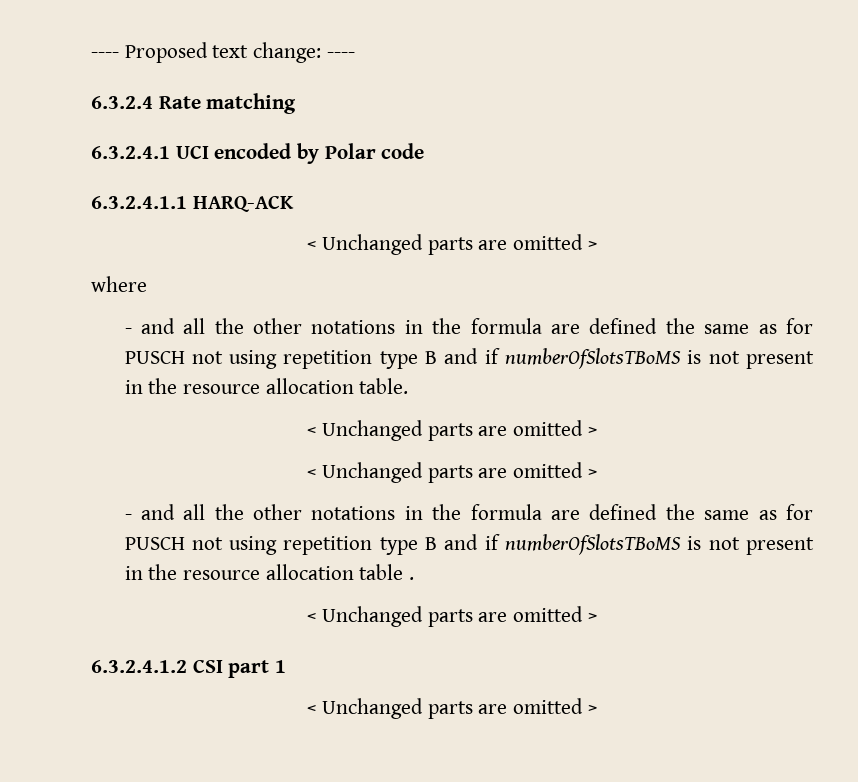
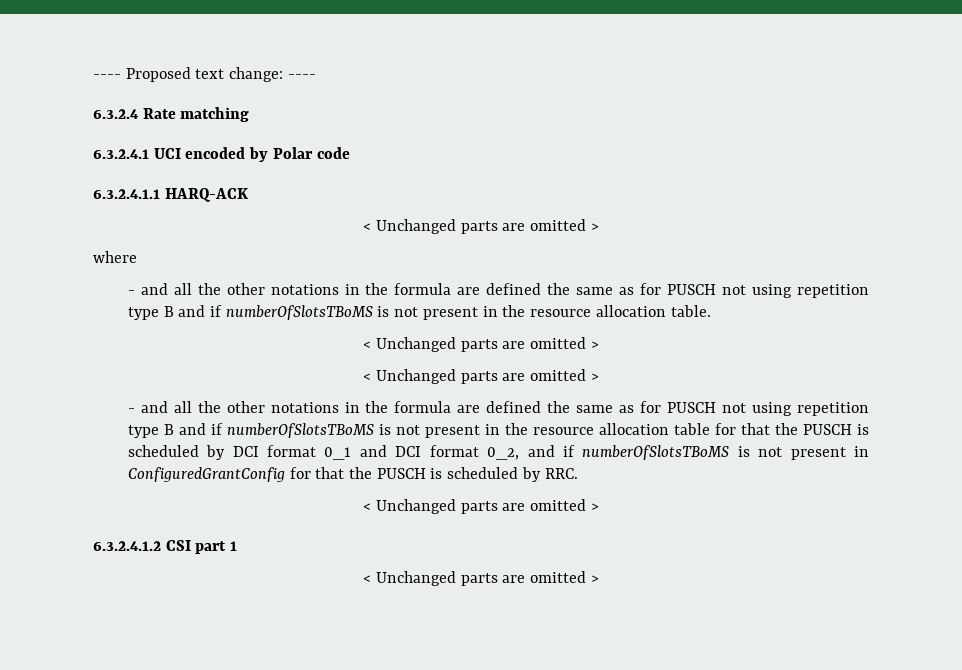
[408,577,414,580] . -> [714,423,869,435] [127,445,870,460] [127,467,578,482] for that the PUSCH is scheduled by DCI format 0_1 and DCI format 0_2, and if numberOfSlotsTBoMS is not present in ConfiguredGrantConfig for that the PUSCH is scheduled by RRC.

